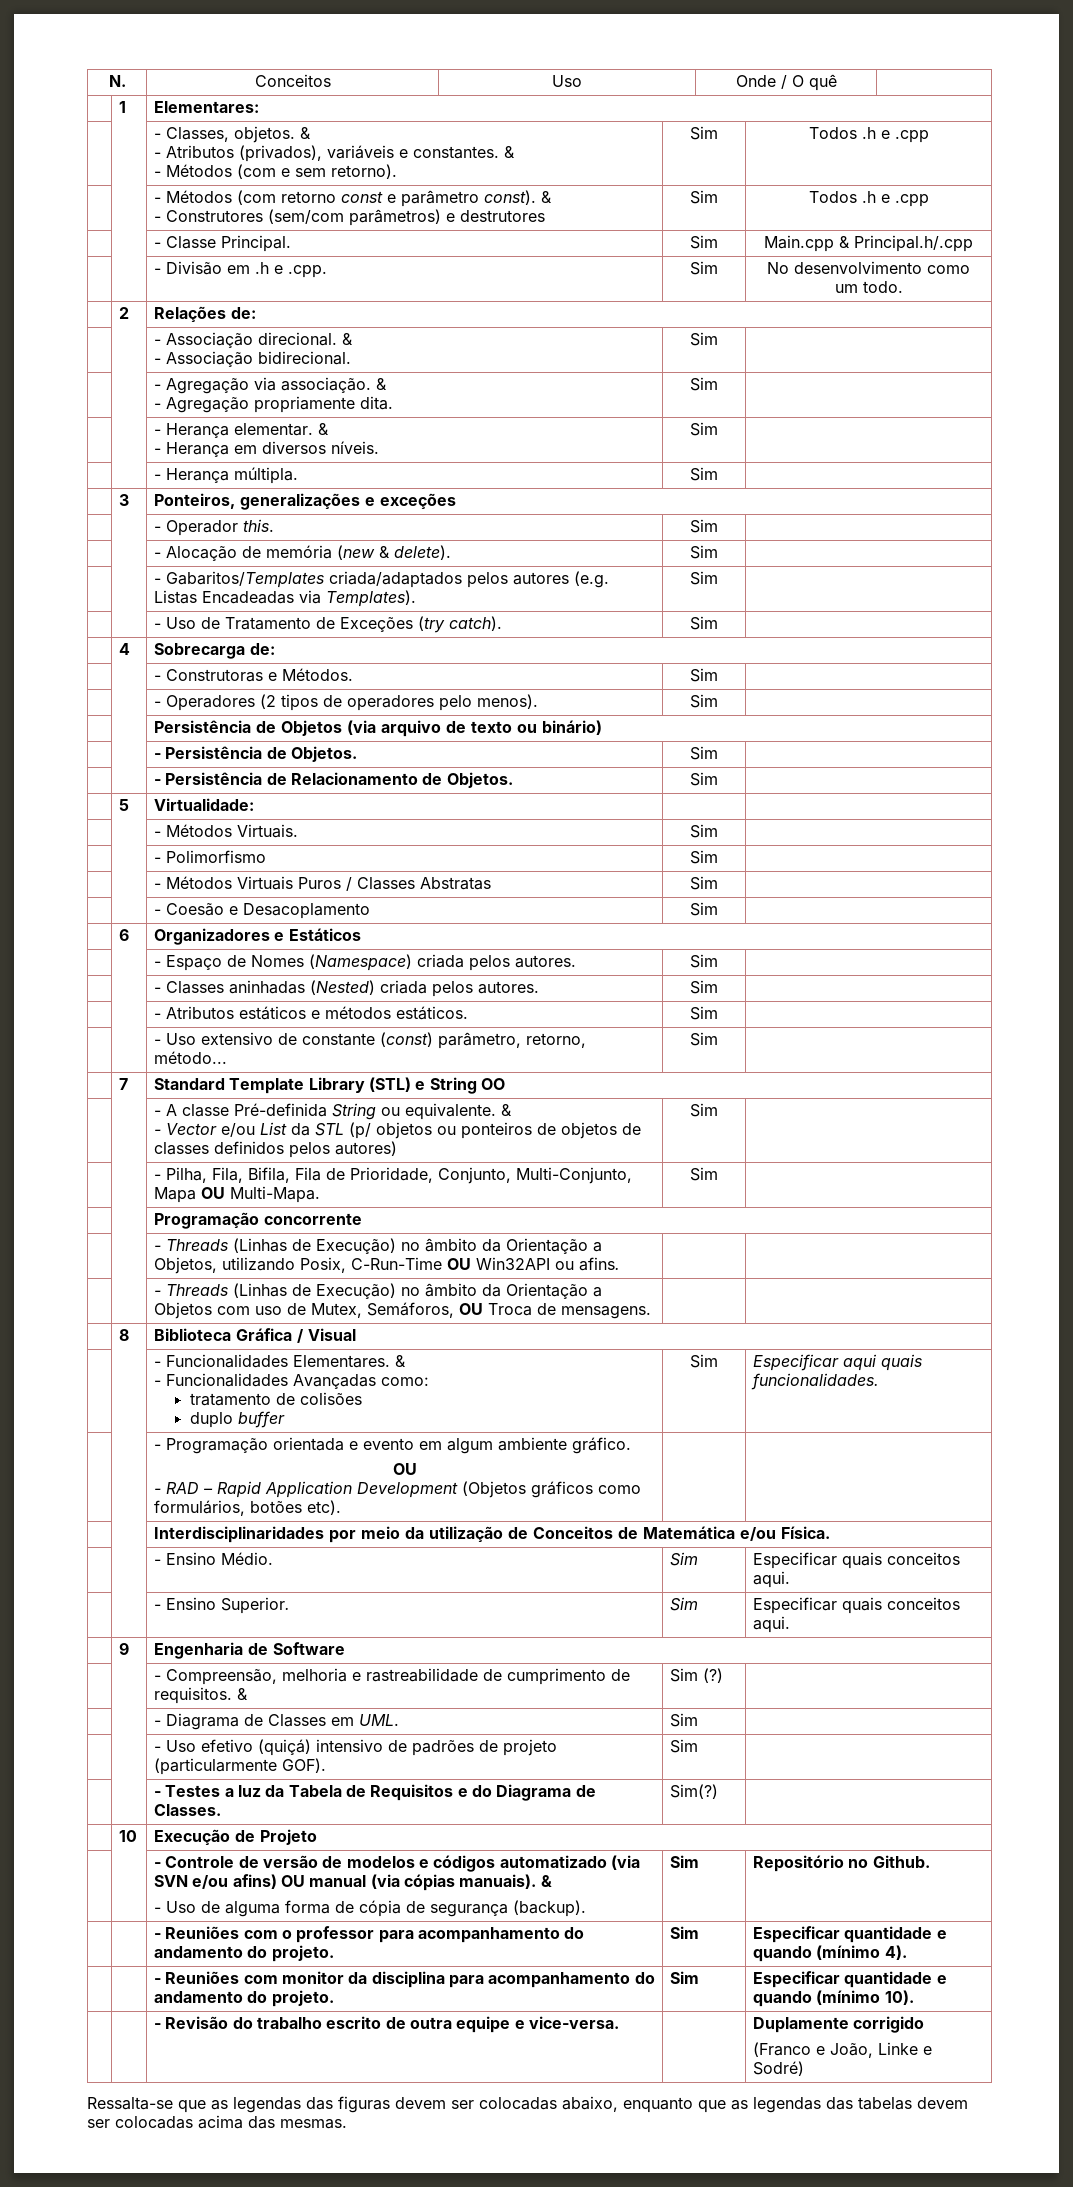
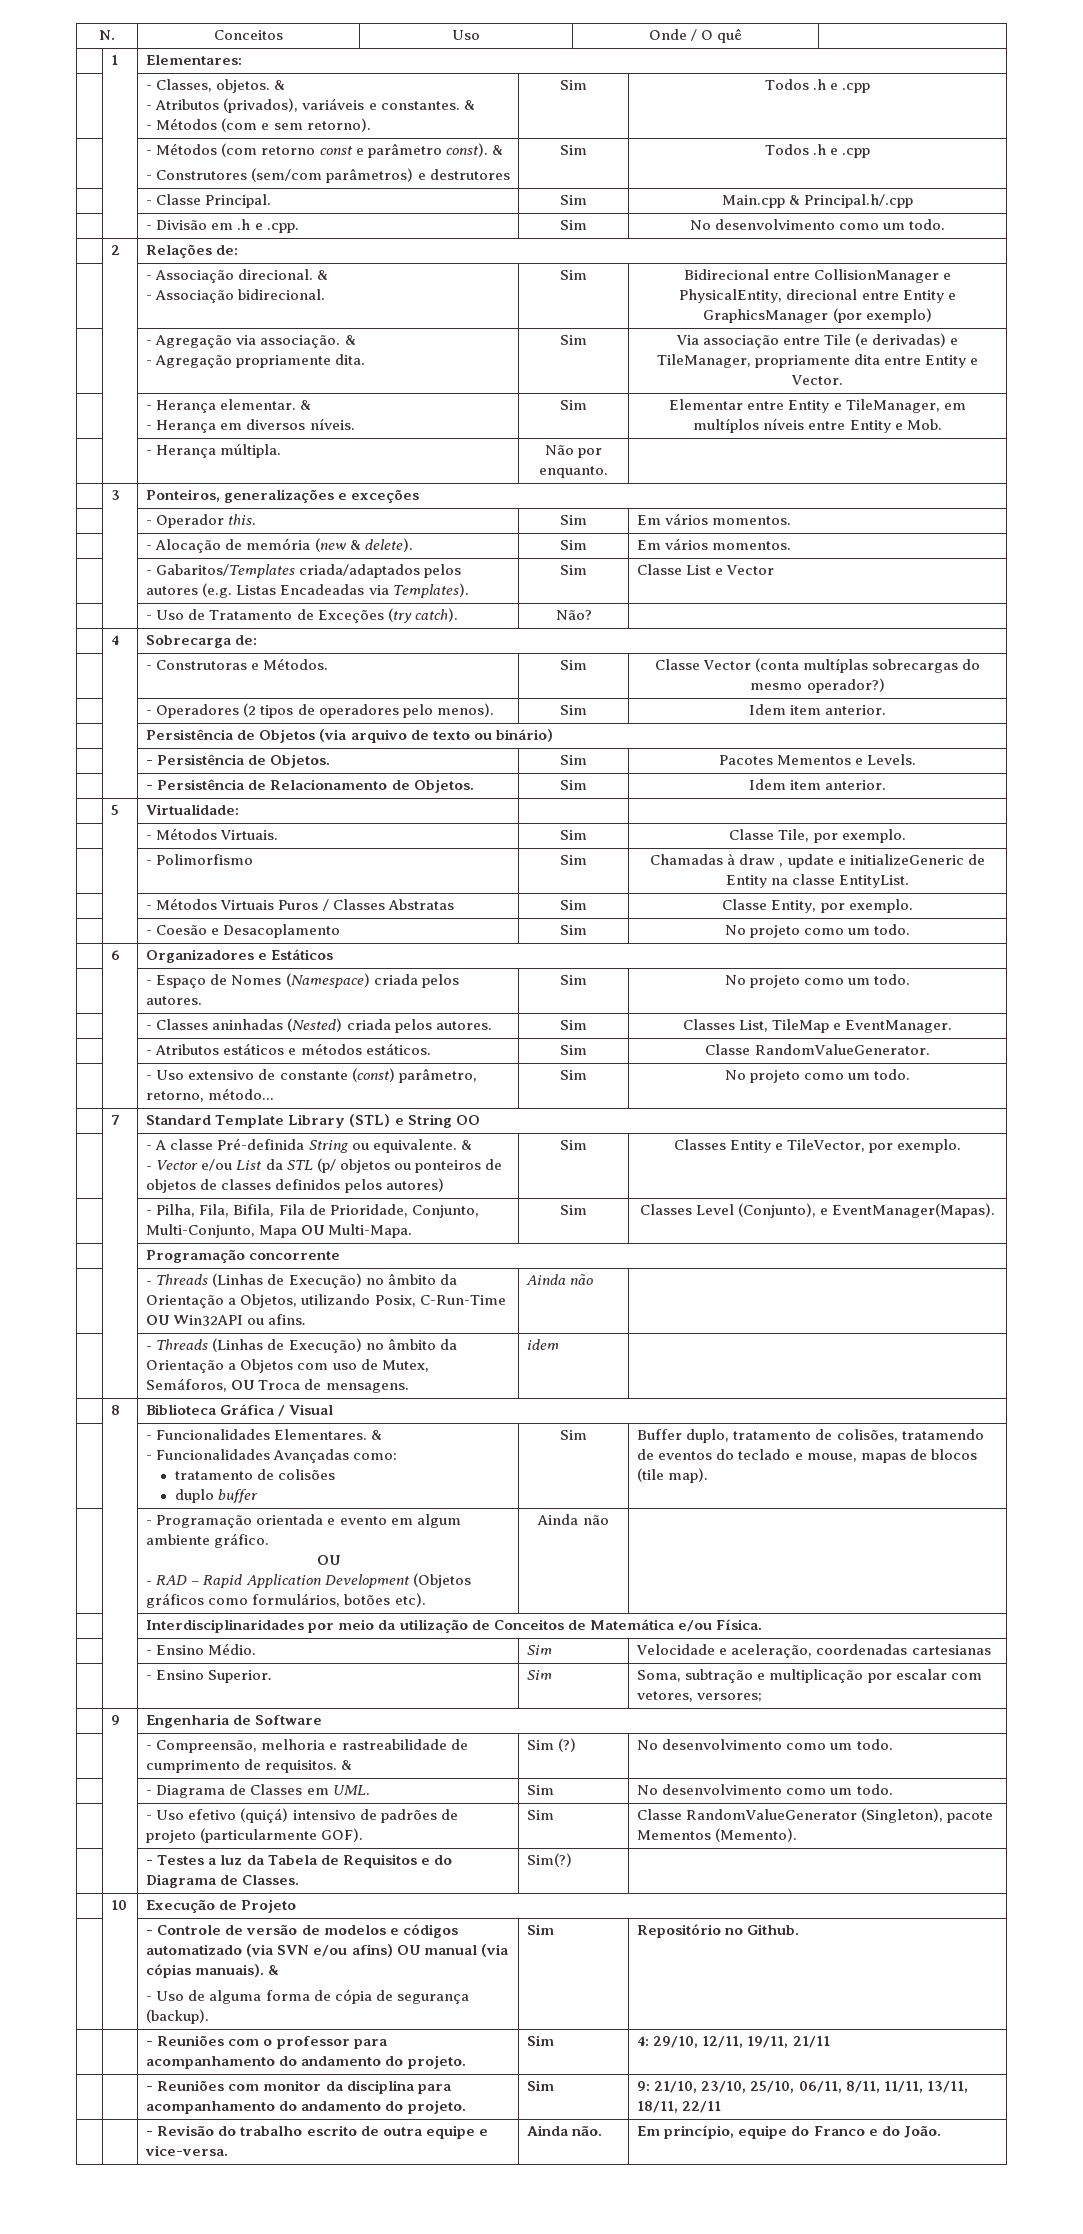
(718, 339) none -> [683,269,952,283] [679,289,956,303] [703,308,932,323] Bidirecional entre CollisionManager e PhysicalEntity, direcional entre Entity e GraphicsManager (por exemplo)
(718, 384) none -> [675,333,959,348] [656,354,979,368] [791,375,843,385] Via associação entre Tile (e derivadas) e TileManager, propriamente dita entre Entity e Vector.
(718, 429) none -> [669,399,966,413] [693,418,942,433] Elementar entre Entity e TileManager, em multíplos níveis entre Entity e Mob.
[690,467,718,481] Sim -> [544,445,603,458] [539,466,608,478] Não por enquanto.
(718, 526) none -> [637,513,792,525] Em vários momentos.
(718, 552) none -> [637,538,792,550] Em vários momentos.
(718, 578) none -> [637,564,775,575] Classe List e Vector
[690,616,718,630] Sim -> [555,610,592,620] Não?
(718, 675) none -> [654,658,981,673] [750,678,885,693] Classe Vector (conta multíplas sobrecargas do mesmo operador?)
(718, 701) none -> [748,704,887,715] Idem item anterior.
(718, 753) none -> [718,754,917,765] Pacotes Mementos e Levels.
(718, 779) none -> [748,779,887,790] Idem item anterior.
(718, 831) none -> [729,829,906,843] Classe Tile, por exemplo.
(718, 857) none -> [650,853,985,868] [725,874,910,888] Chamadas à draw , update e initializeGeneric de Entity na classe EntityList.
(718, 883) none -> [722,899,913,913] Classe Entity, por exemplo.
(718, 909) none -> [724,924,911,938] No projeto como um todo.
(718, 961) none -> [724,974,911,988] No projeto como um todo.
(718, 987) none -> [682,1019,953,1033] Classes List, TileMap e EventManager.
(718, 1013) none -> [705,1044,930,1055] Classe RandomValueGenerator.
(718, 1039) none -> [724,1069,911,1083] No projeto como um todo.
(718, 1110) none -> [673,1139,962,1153] Classes Entity e TileVector, por exemplo.
(718, 1174) none -> [639,1203,996,1218] Classes Level (Conjunto), e EventManager(Mapas).
(621, 1264) none -> [526,1274,594,1285] Ainda não
(652, 1312) none -> [527,1339,560,1350] idem
[753,1354,923,1371] [751,1373,880,1390] Especificar aqui quais funcionalidades. -> [637,1429,984,1443] [637,1449,977,1463] [637,1468,709,1483] Buffer duplo, tratamento de colisões, tratamendo de eventos do teclado e mouse, mapas de blocos (tile map).
(342, 1507) none -> [537,1514,609,1525] Ainda não
[753,1552,961,1569] [753,1571,791,1588] Especificar quais conceitos aqui. -> [636,1644,991,1658] Velocidade e aceleração, coordenadas cartesianas
[753,1597,961,1614] [753,1616,791,1633] Especificar quais conceitos aqui. -> [637,1669,982,1683] [637,1691,763,1702] Soma, subtração e multiplicação por escalar com vetores, versores;
(724, 1675) none -> [637,1739,893,1750] No desenvolvimento como um todo.
(699, 1720) none -> [637,1784,893,1795] No desenvolvimento como um todo.
(699, 1746) none -> [637,1808,994,1823] [637,1828,798,1842] Classe RandomValueGenerator (Singleton), pacote Mementos (Memento).
[753,1926,947,1943] [753,1945,907,1962] Especificar quantidade e quando (mínimo 4). -> [637,2036,830,2048] 4: 29/10, 12/11, 19/11, 21/11
[753,1971,947,1988] [753,1990,914,2007] Especificar quantidade e quando (mínimo 10). -> [637,2081,968,2093] [637,2101,722,2113] 9: 21/10, 23/10, 25/10, 06/11, 8/11, 11/11, 13/11, 18/11, 22/11
[753,2016,925,2033] [753,2042,933,2058] [753,2061,805,2076] [87,2096,968,2113] [87,2115,347,2129] | Duplamente corrigido // (Franco e João, Linke e Sodré) // Ressalta-se que as legendas das figuras devem ser colocadas abaixo, enquanto que as legendas das tabelas devem ser colocadas acima das mesmas. -> [527,2125,603,2136] [637,2125,941,2139] Ainda não. | Em princípio, equipe do Franco e do João.

